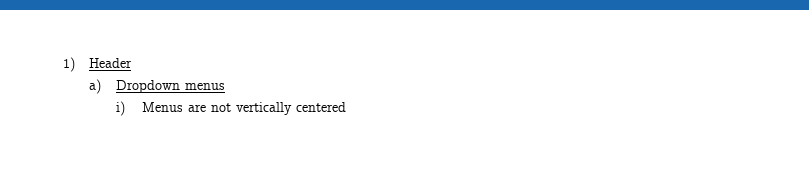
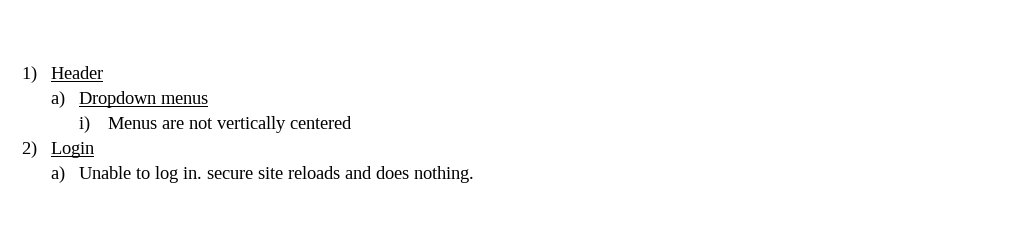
(347, 107) none -> [22,141,94,158] [50,166,475,183] // 2) Login // a) Unable to log in. secure site reloads and does nothing.

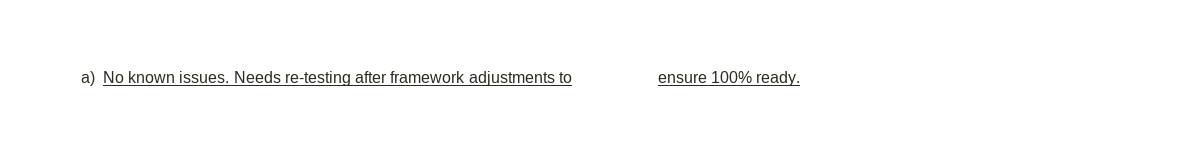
[22,66,103,83] [50,91,209,108] [79,116,352,133] [22,141,94,158] [50,166,475,183] 1) Header // a) Dropdown menus // i) Menus are not vertically centered // 2) Login // a) Unable to log in. secure site reloads and does nothing. -> [80,71,801,86] a) No known issues. Needs re-testing after framework adjustments to ensure 100% ready.

